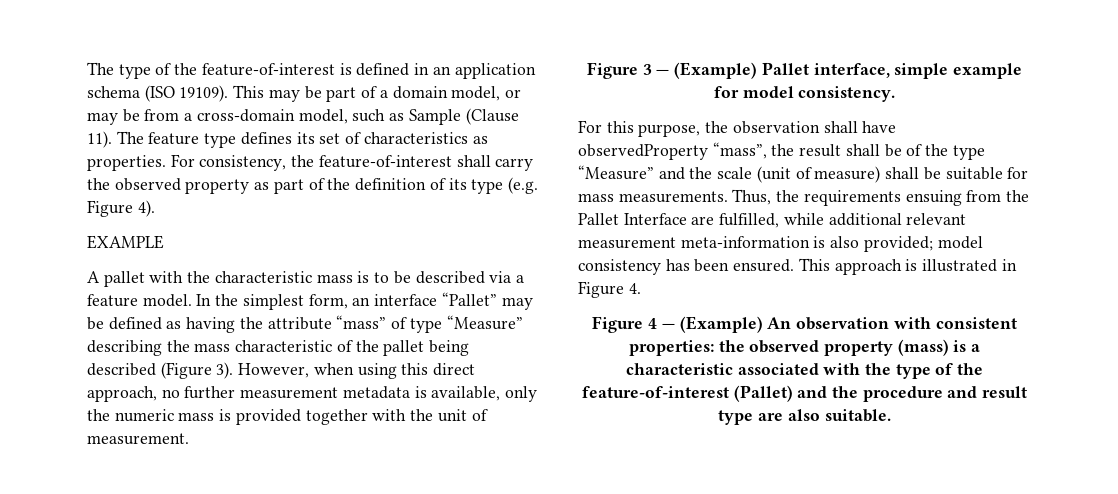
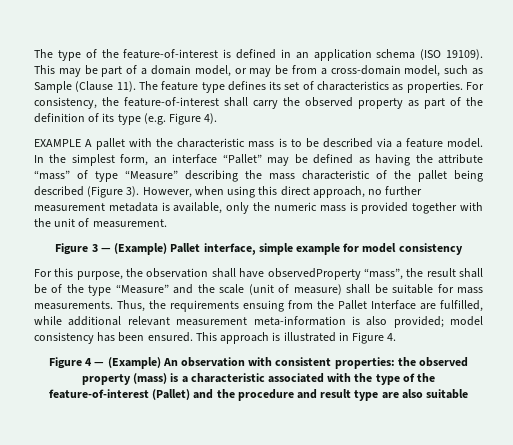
(164, 242) // -> (81, 143) none
[798,86,896,102] consistency. -> [398,243,463,255] consistency
[824,409,891,422] suitable. -> [426,389,469,399] suitable

